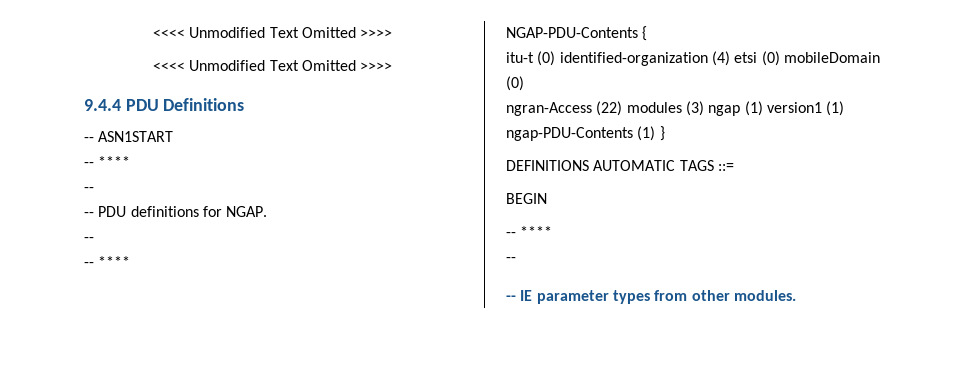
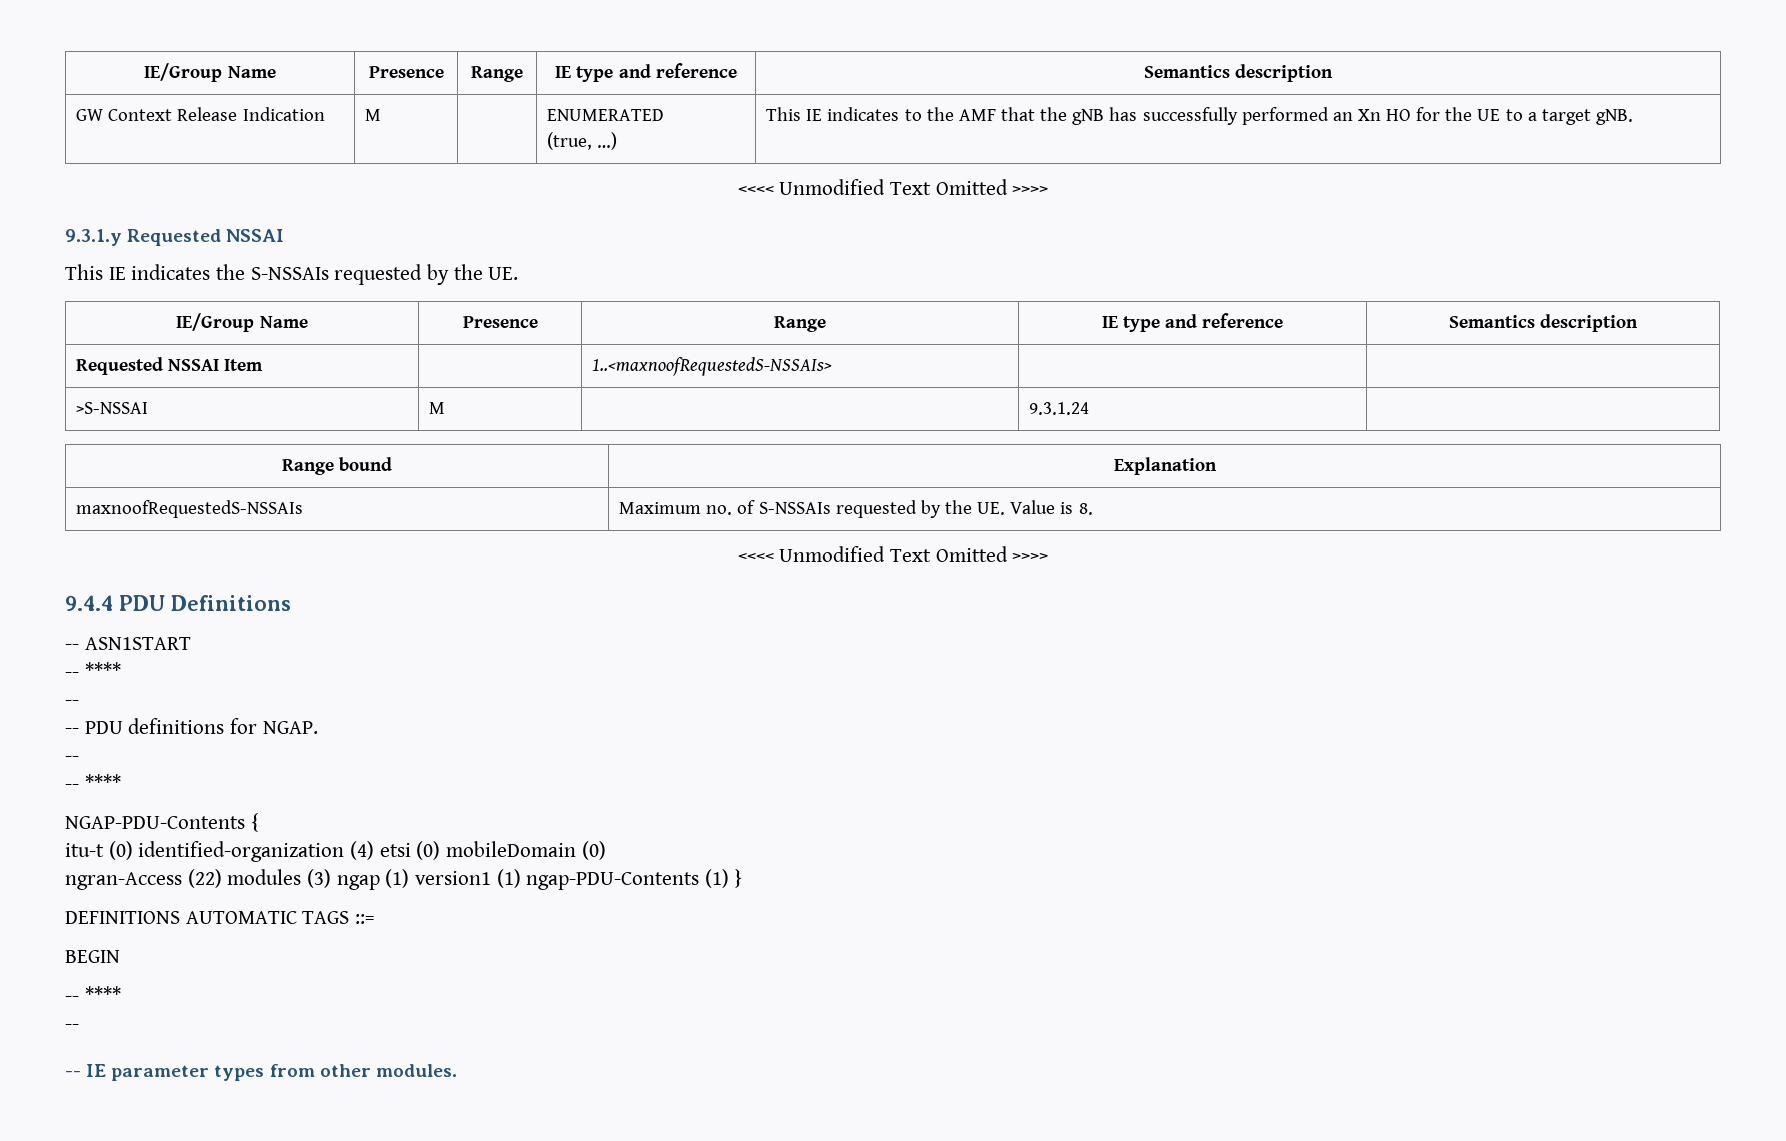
[152,27,393,38] <<<< Unmodified Text Omitted >>>> -> [144,63,276,82] [368,66,444,78] [471,66,523,82] [555,63,737,82] [1143,64,1334,82] [76,107,325,121] [365,109,382,121] [547,109,665,121] [547,132,618,150] [766,107,1633,125] [737,179,1049,195] [65,229,285,246] [65,264,519,285] [176,313,308,332] [462,316,538,328] [774,316,826,332] [1101,313,1284,332] [1448,314,1639,332] [76,357,264,375] [592,357,833,376] [76,402,149,414] [429,402,446,414] [1029,402,1090,415] [281,457,393,475] [1113,457,1217,475] [76,500,304,518] [619,500,1093,518] IE/Group Name | Presence | Range | IE type and reference | Semantics description // GW Context Release Indication | M | | ENUMERATED // (true, …) | This IE indicates to the AMF that the gNB has successfully performed an Xn HO for the UE to a target gNB. // <<<< Unmodified Text Omitted >>>> // 9.3.1.y Requested NSSAI // This IE indicates the S-NSSAIs requested by the UE. // IE/Group Name | Presence | Range | IE type and reference | Semantics description // Requested NSSAI Item | | 1..<maxnoofRequestedS-NSSAIs> | | // >S-NSSAI | M | | 9.3.1.24 | // Range bound | Explanation // maxnoofRequestedS-NSSAIs | Maximum no. of S-NSSAIs requested by the UE. Value is 8.

